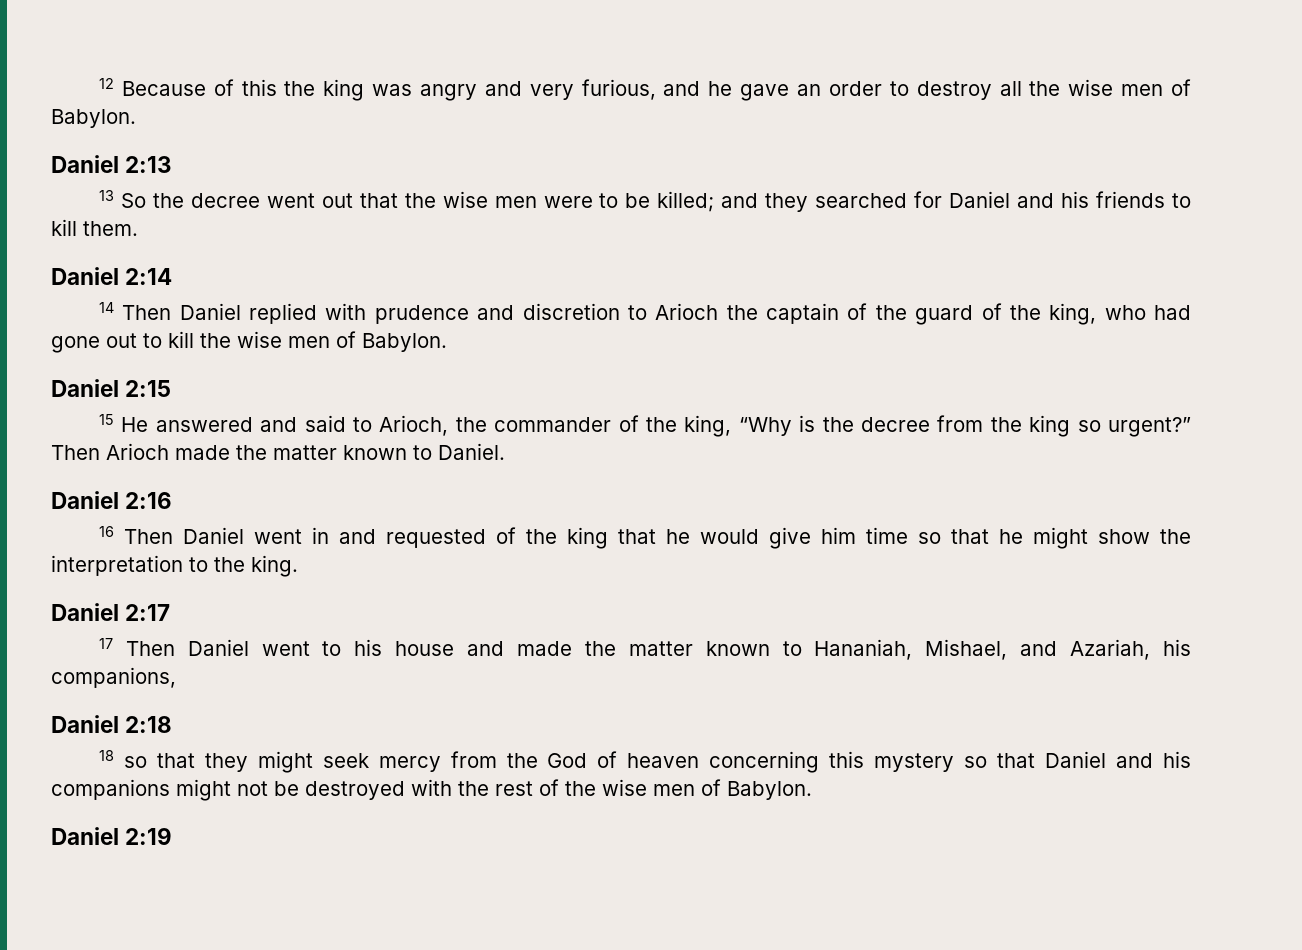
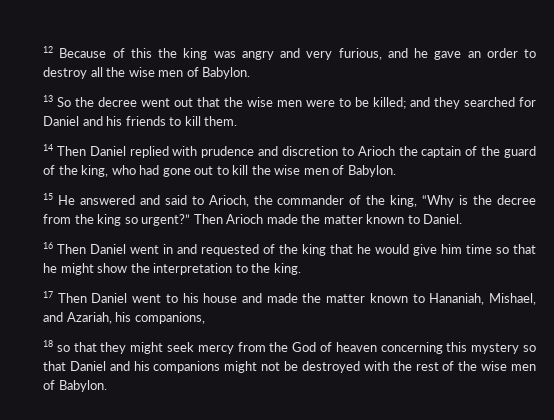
[51,155,173,173] // Daniel 2:13 -> (251, 73) none
[51,267,173,285] // Daniel 2:14 -> (238, 121) none
[51,379,172,397] // Daniel 2:15 -> (396, 171) none
[51,491,173,509] // Daniel 2:16 -> (463, 219) none
[51,603,171,621] // Daniel 2:17 -> (301, 269) none
[51,715,173,733] // Daniel 2:18 -> (205, 318) none
[51,827,173,845] // Daniel 2:19 -> (107, 386) none

